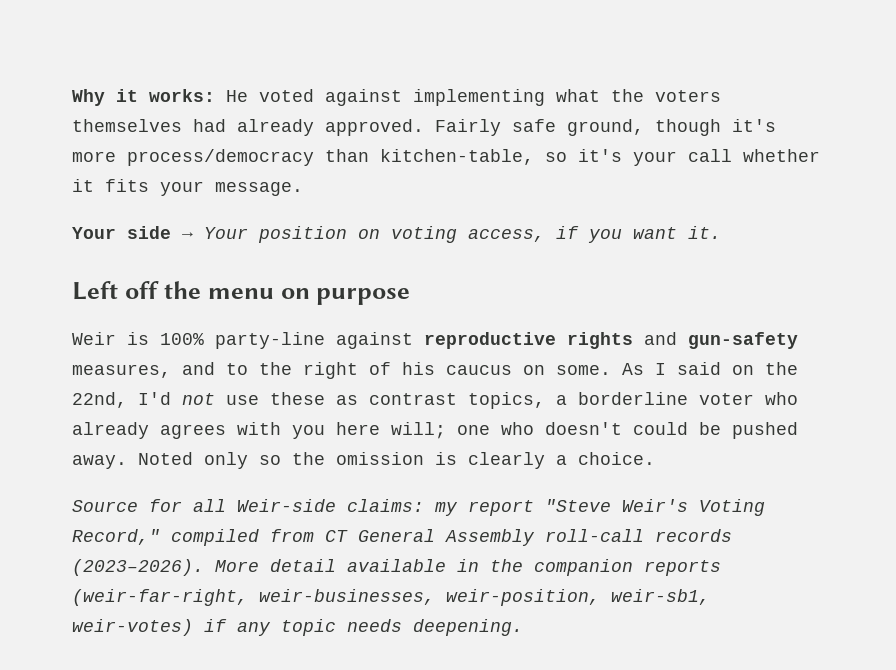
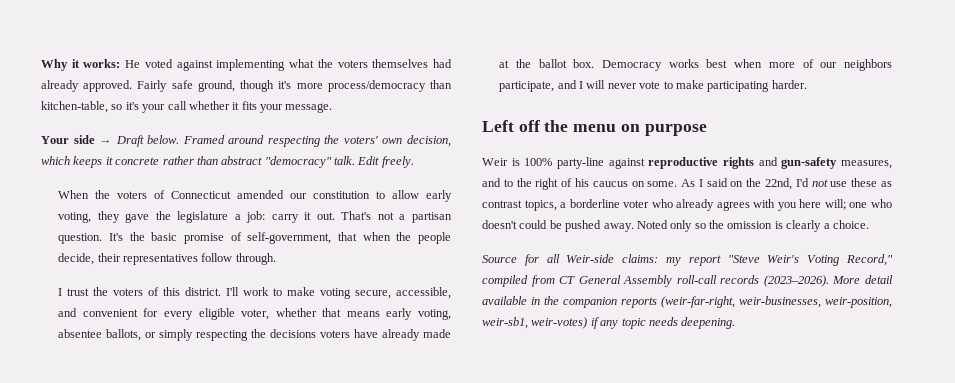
[204,226,721,243] Your position on voting access, if you want it. -> [115,135,451,147] [41,156,414,168] [58,190,452,202] [58,211,453,223] [58,232,452,244] [58,253,276,265] [58,287,452,299] [58,308,451,320] [58,329,451,341] [499,59,892,71] [499,80,807,92] Draft below. Framed around respecting the voters' own decision, which keeps it concrete rather than abstract "democracy" talk. Edit freely. // When the voters of Connecticut amended our constitution to allow early voting, they gave the legislature a job: carry it out. That's not a partisan question. It's the basic promise of self-government, that when the people decide, their representatives follow through. // I trust the voters of this district. I'll work to make voting secure, accessible, and convenient for every eligible voter, whether that means early voting, absentee ballots, or simply respecting the decisions voters have already made at the ballot box. Democracy works best when more of our neighbors participate, and I will never vote to make participating harder.

